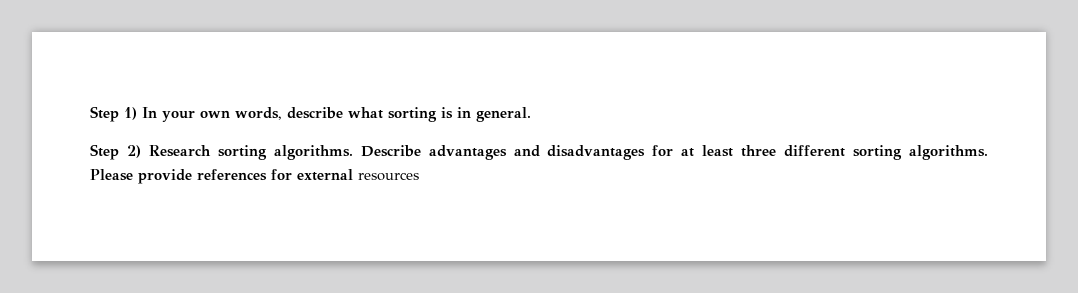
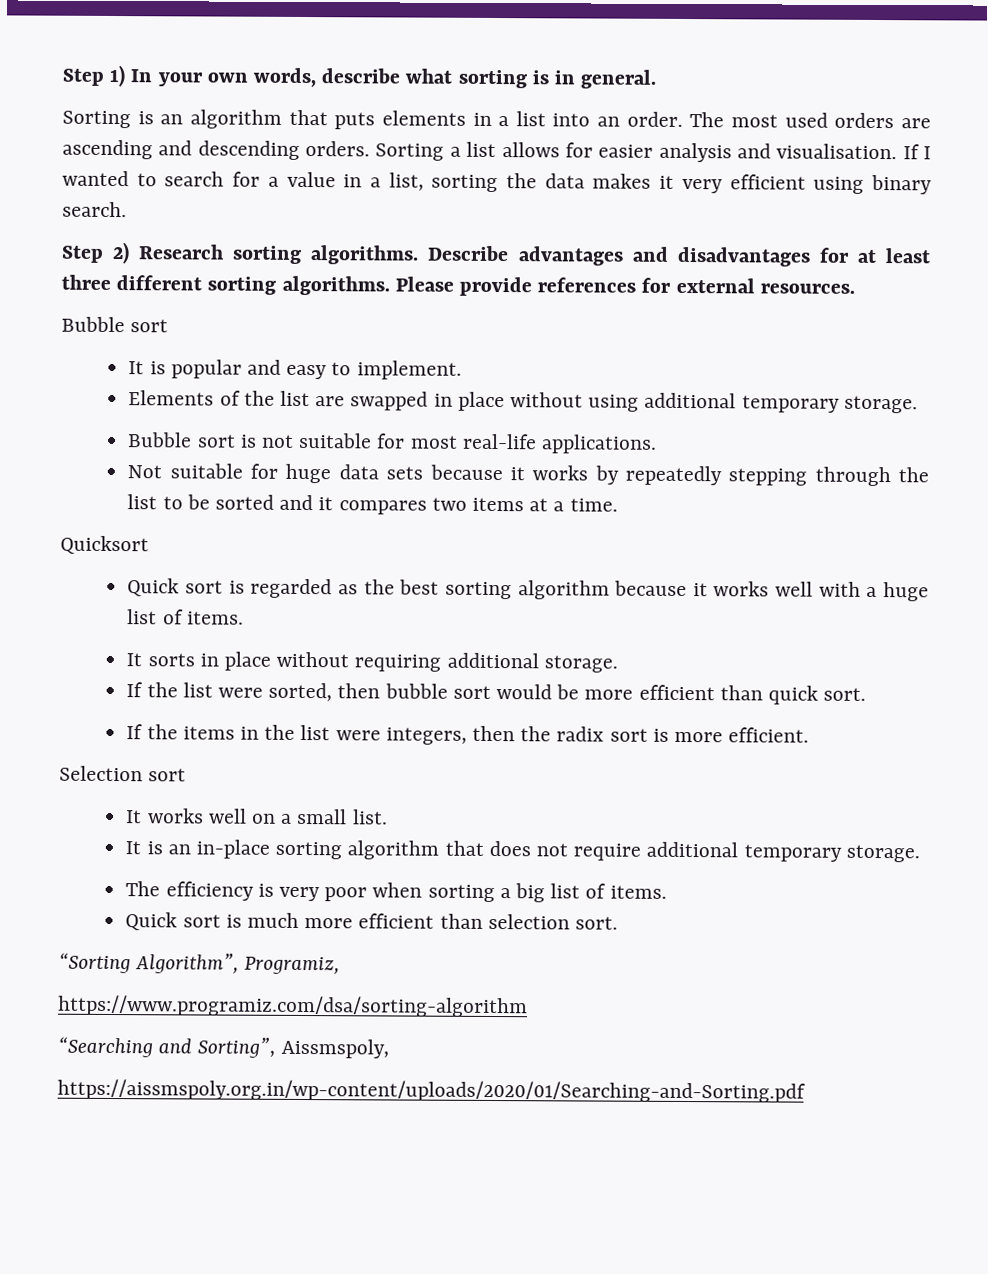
(531, 114) none -> [62,109,931,130] [62,139,931,163] [62,170,933,195] [62,201,127,218] // Sorting is an algorithm that puts elements in a list into an order. The most used orders are ascending and descending orders. Sorting a list allows for easier analysis and visualisation. If I wanted to search for a value in a list, sorting the data makes it very efficient using binary search.
[358,172,419,181] resources -> [759,283,855,294] [61,316,169,333] [128,359,462,380] [128,390,918,414] [127,432,658,454] [127,463,929,487] [127,494,618,515] [60,535,149,555] [127,578,929,602] [127,609,244,625] [126,651,618,673] [126,682,867,705] [126,724,810,745] [59,765,187,782] [126,808,388,825] [125,839,920,863] [125,881,667,903] [125,912,619,931] [58,952,341,975] [58,994,528,1018] [57,1036,389,1059] [57,1078,806,1103] resources. // Bubble sort // It is popular and easy to implement. // Elements of the list are swapped in place without using additional temporary storage. // Bubble sort is not suitable for most real-life applications. // Not suitable for huge data sets because it works by repeatedly stepping through the list to be sorted and it compares two items at a time. // Quicksort // Quick sort is regarded as the best sorting algorithm because it works well with a huge list of items. // It sorts in place without requiring additional storage. // If the list were sorted, then bubble sort would be more efficient than quick sort. // If the items in the list were integers, then the radix sort is more efficient. // Selection sort // It works well on a small list. // It is an in-place sorting algorithm that does not require additional temporary storage. // The efficiency is very poor when sorting a big list of items. // Quick sort is much more efficient than selection sort. // “Sorting Algorithm”, Programiz, // https://www.programiz.com/dsa/sorting-algorithm // “Searching and Sorting”, Aissmspoly, // https://aissmspoly.org.in/wp-content/uploads/2020/01/Searching-and-Sorting.pdf

